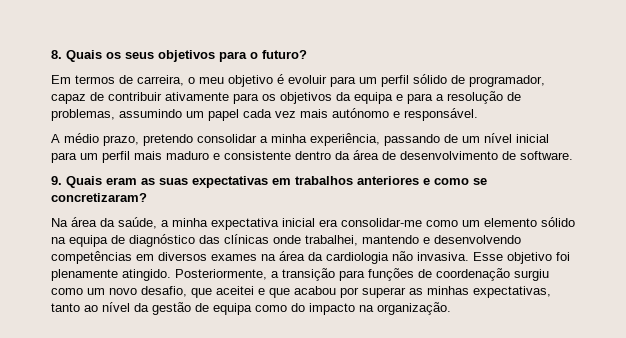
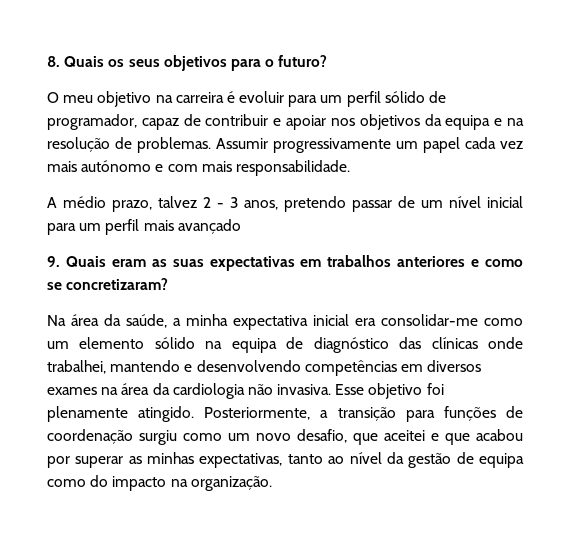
[51,75,273,87] Em termos de carreira, o meu objetivo -> [47,91,224,107] O meu objetivo na carreira
[165,92,276,104] ativamente para os -> [273,115,355,130] e apoiar nos
[407,91,521,104] [51,109,182,121] para a resolução de problemas, assumindo -> [506,118,524,126] [47,137,391,153] na resolução de problemas. Assumir progressivamente
[404,108,478,121] responsável. -> [167,160,350,176] com mais responsabilidade.
[143,133,440,146] pretendo consolidar a minha experiência, passando -> [158,196,392,212] talvez 2 - 3 anos, pretendo passar
[166,150,573,160] maduro e consistente dentro da área de desenvolvimento de software. -> [177,219,241,234] avançado

